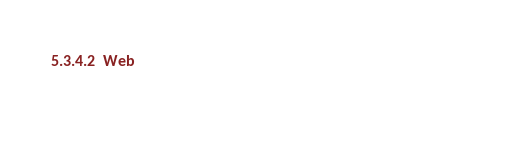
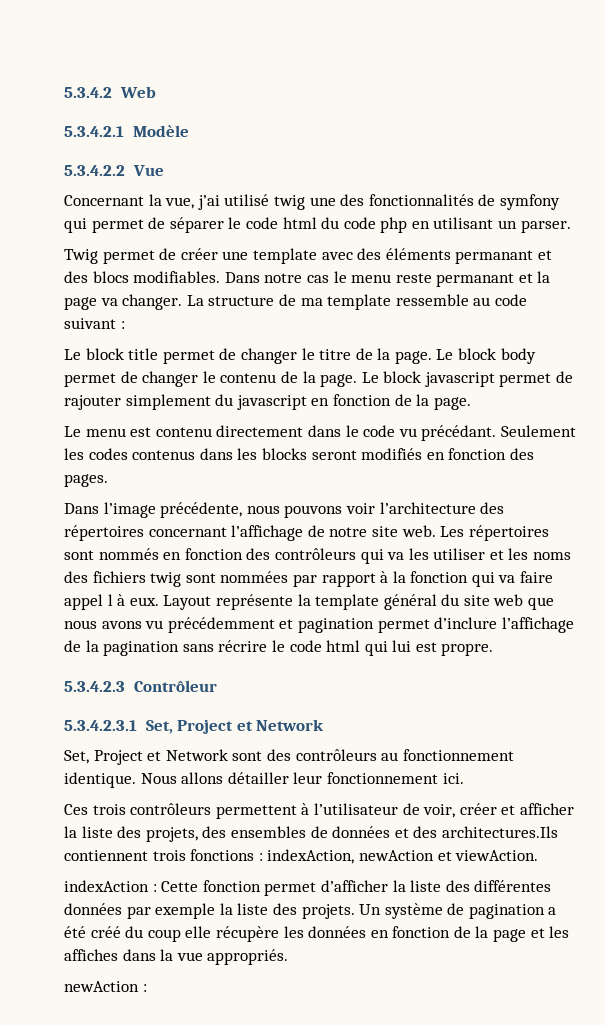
(135, 60) none -> [64,125,189,137] [64,165,164,176] [64,194,560,210] [64,217,571,233] [64,248,552,264] [64,271,551,287] [64,294,527,310] [64,318,125,329] [64,348,536,364] [64,371,574,387] [64,394,471,410] [64,425,576,441] [64,448,534,460] [64,474,108,487] [64,502,505,518] [64,525,549,541] [64,548,572,564] [64,571,554,587] [64,594,555,610] [64,617,574,633] [64,640,494,656] [64,680,217,692] [64,719,325,734] [64,749,514,765] [64,772,464,788] [64,803,574,819] [64,826,558,842] [64,849,539,864] [64,880,552,896] [64,903,557,919] [64,926,570,942] [64,949,289,965] [64,981,147,992] // 5.3.4.2.1 Modèle // 5.3.4.2.2 Vue // Concernant la vue, j’ai utilisé twig une des fonctionnalités de symfony qui permet de séparer le code html du code php en utilisant un parser. // Twig permet de créer une template avec des éléments permanant et des blocs modifiables. Dans notre cas le menu reste permanant et la page va changer. La structure de ma template ressemble au code suivant : // Le block title permet de changer le titre de la page. Le block body permet de changer le contenu de la page. Le block javascript permet de rajouter simplement du javascript en fonction de la page. // Le menu est contenu directement dans le code vu précédant. Seulement les codes contenus dans les blocks seront modifiés en fonction des pages. // Dans l’image précédente, nous pouvons voir l’architecture des répertoires concernant l’affichage de notre site web. Les répertoires sont nommés en fonction des contrôleurs qui va les utiliser et les noms des fichiers twig sont nommées par rapport à la fonction qui va faire appel l à eux. Layout représente la template général du site web que nous avons vu précédemment et pagination permet d’inclure l’affichage de la pagination sans récrire le code html qui lui est propre. // 5.3.4.2.3 Contrôleur // 5.3.4.2.3.1 Set, Project et Network // Set, Project et Network sont des contrôleurs au fonctionnement identique. Nous allons détailler leur fonctionnement ici. // Ces trois contrôleurs permettent à l’utilisateur de voir, créer et afficher la liste des projets, des ensembles de données et des architectures.Ils contiennent trois fonctions : indexAction, newAction et viewAction. // indexAction : Cette fonction permet d’afficher la liste des différentes données par exemple la liste des projets. Un système de pagination a été créé du coup elle récupère les données en fonction de la page et les affiches dans la vue appropriés. // newAction :

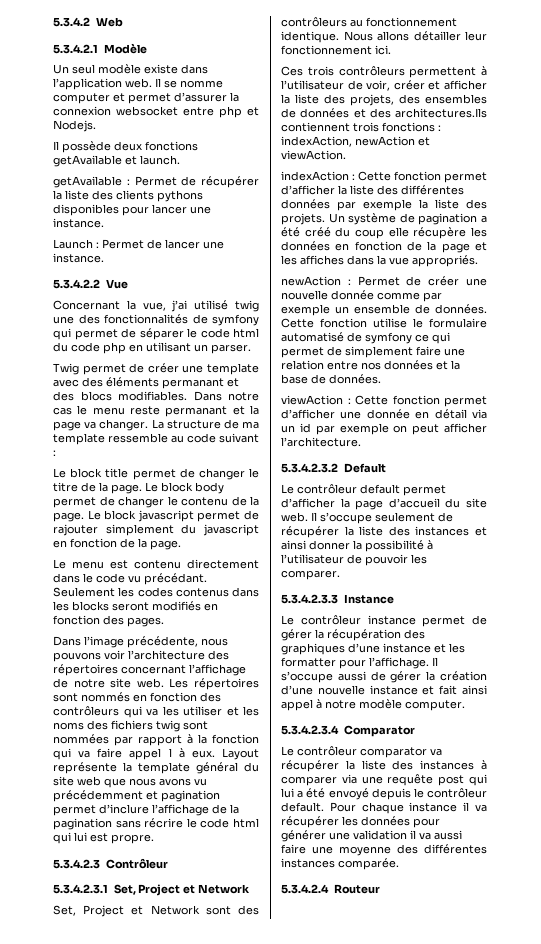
(189, 131) none -> [53,64,208,74] [53,78,223,90] [53,92,239,104] [53,106,259,118] [53,120,96,132] [53,141,198,153] [53,155,180,167] [53,176,259,188] [53,190,203,202] [53,204,211,216] [53,218,104,228] [53,239,224,249] [53,253,104,263] // Un seul modèle existe dans l’application web. Il se nomme computer et permet d’assurer la connexion websocket entre php et Nodejs. // Il possède deux fonctions getAvailable et launch. // getAvailable : Permet de récupérer la liste des clients pythons disponibles pour lancer une instance. // Launch : Permet de lancer une instance.
(147, 988) none -> [357,276,487,286] [281,290,442,302] [281,304,487,316] [281,318,487,328] [281,332,450,344] [281,346,465,358] [281,360,460,370] [281,374,381,384] [281,395,487,407] [281,409,487,419] [281,423,487,435] [281,437,361,447] [281,463,386,473] [281,484,446,496] [281,498,487,510] [281,512,453,524] [281,526,487,538] [281,540,433,552] [281,554,427,566] [281,570,340,580] [281,594,394,604] [281,615,487,627] [281,629,425,641] [281,643,465,655] [281,657,438,669] [281,671,487,683] [281,685,487,695] [281,699,465,711] [281,725,415,737] [281,746,442,758] [281,760,487,772] [281,774,487,786] [281,788,487,800] [281,802,487,814] [281,816,440,828] [281,830,462,842] [281,844,487,856] [281,858,399,870] [281,884,380,894] Permet de créer une nouvelle donnée comme par exemple un ensemble de données. Cette fonction utilise le formulaire automatisé de symfony ce qui permet de simplement faire une relation entre nos données et la base de données. // viewAction : Cette fonction permet d’afficher une donnée en détail via un id par exemple on peut afficher l’architecture. // 5.3.4.2.3.2 Default // Le contrôleur default permet d’afficher la page d’accueil du site web. Il s’occupe seulement de récupérer la liste des instances et ainsi donner la possibilité à l’utilisateur de pouvoir les comparer. // 5.3.4.2.3.3 Instance // Le contrôleur instance permet de gérer la récupération des graphiques d’une instance et les formatter pour l’affichage. Il s’occupe aussi de gérer la création d’une nouvelle instance et fait ainsi appel à notre modèle computer. // 5.3.4.2.3.4 Comparator // Le contrôleur comparator va récupérer la liste des instances à comparer via une requête post qui lui a été envoyé depuis le contrôleur default. Pour chaque instance il va récupérer les données pour générer une validation il va aussi faire une moyenne des différentes instances comparée. // 5.3.4.2.4 Routeur

